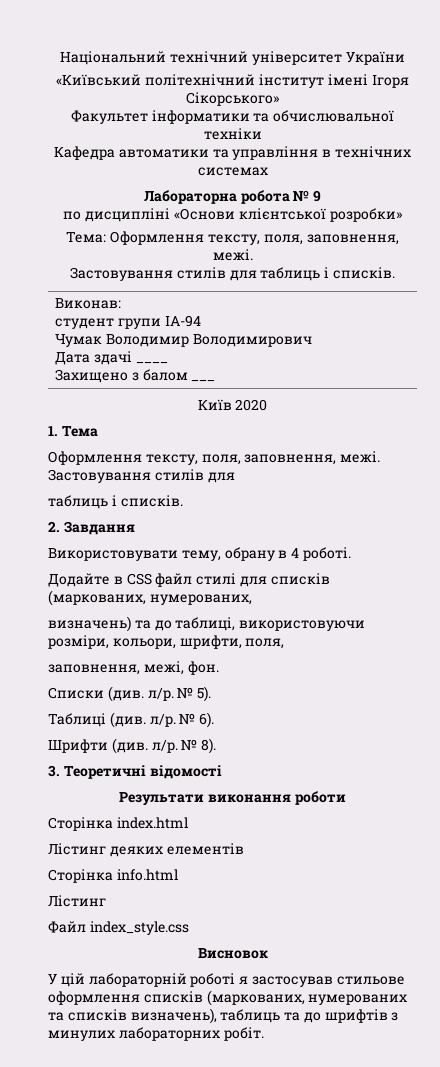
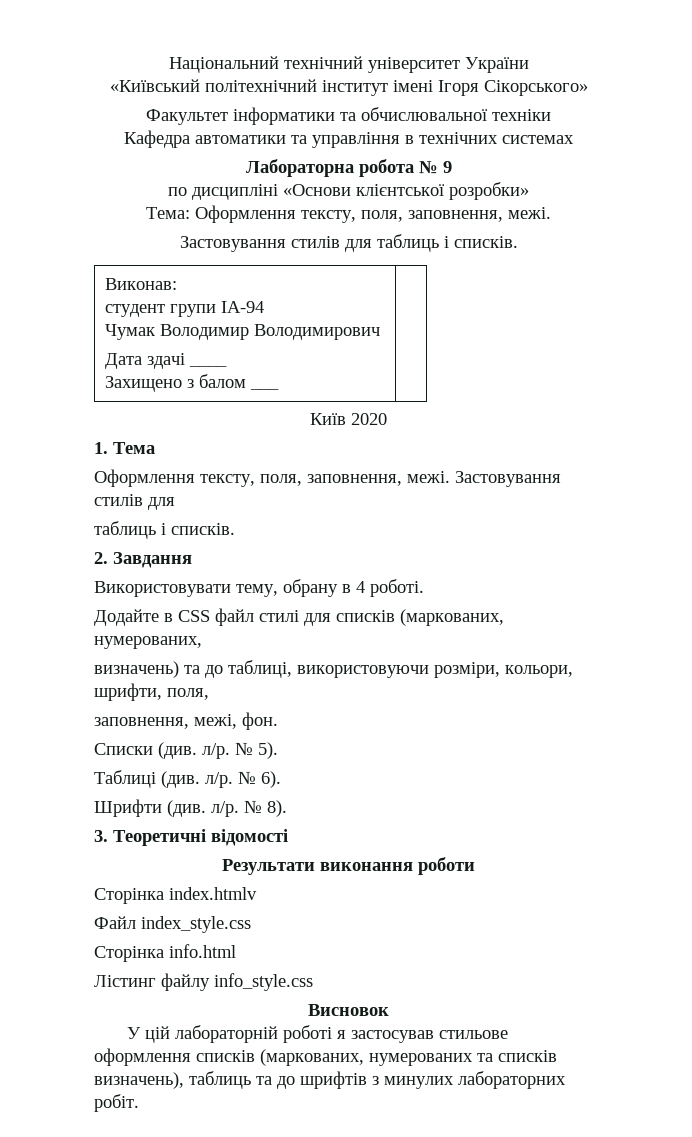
[116,817,188,829] [48,843,244,857] index.html // Лістинг деяких елементів -> [169,887,257,900] [94,916,251,933] index.htmlv // Файл index_style.css
[48,921,189,935] // Файл index_style.css -> [161,973,313,991] файлу info_style.css

